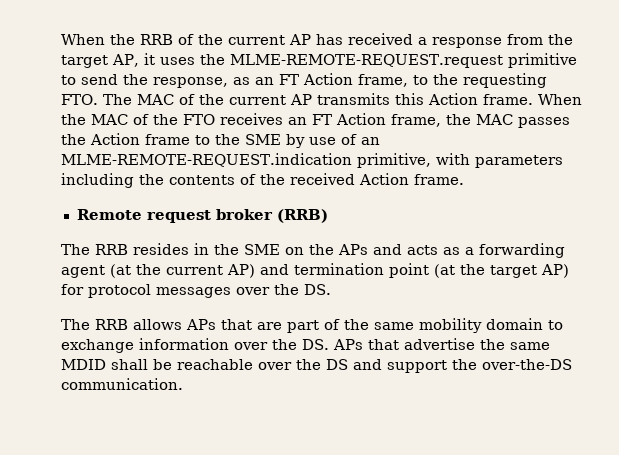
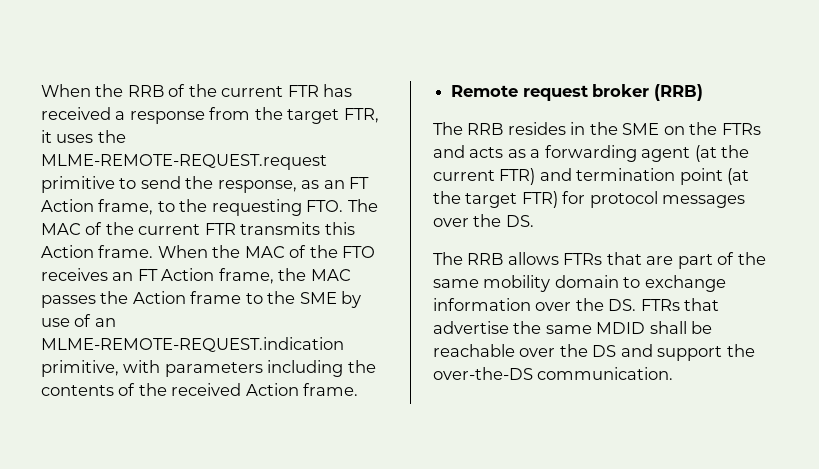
[289,34,311,45] AP -> [287,85,319,97] FTR
[112,54,139,67] AP, -> [343,108,379,123] FTR,
[290,94,312,105] AP -> [204,223,236,235] FTR
[338,244,368,255] APs -> [721,123,761,135] FTRs
[227,264,255,278] AP) -> [499,168,536,185] FTR)
[541,264,569,278] AP) -> [521,191,558,208] FTR)
[186,319,216,330] APs -> [563,253,603,265] FTRs
[333,339,363,350] APs -> [640,299,680,311] FTRs

